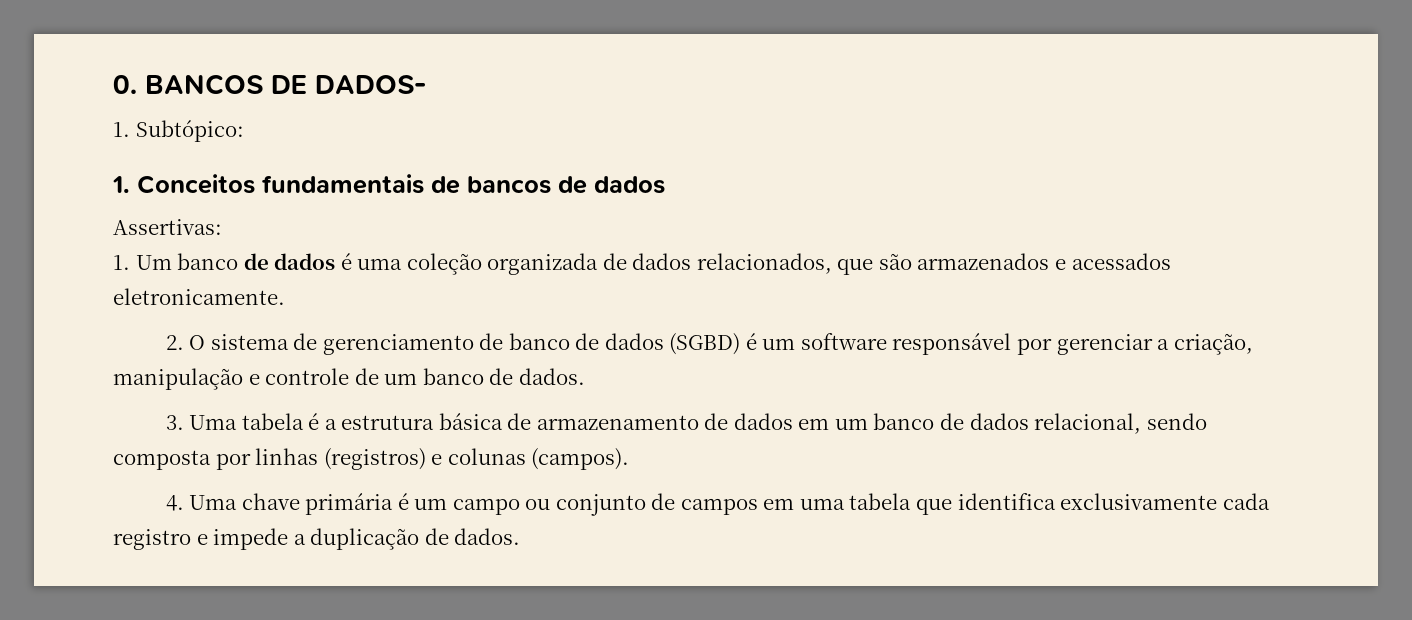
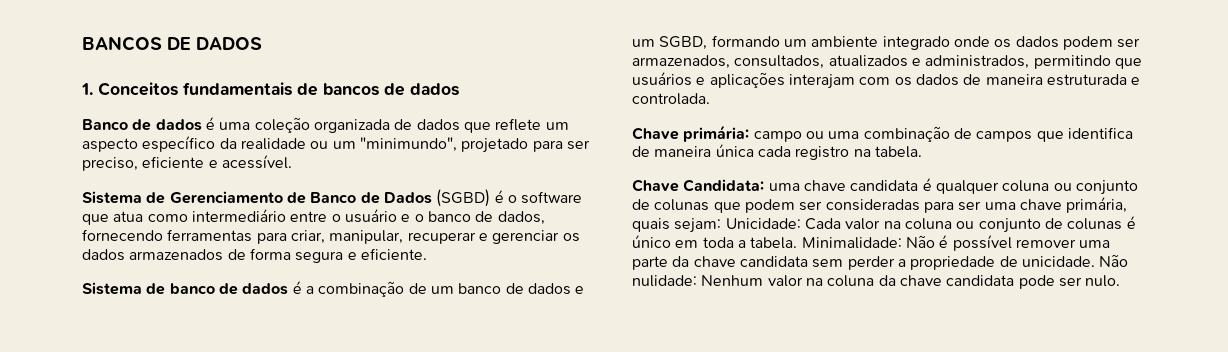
[113,75,137,94] 0. -> (82, 43) none
[315,75,426,94] [113,120,244,142] DADOS- // 1. Subtópico: -> [196,37,262,50] DADOS
[113,219,222,235] [113,253,239,270] Assertivas: // 1. Um banco -> [82,119,128,130] Banco
[696,253,1171,275] [113,288,285,305] [165,333,1253,355] [113,368,585,390] [165,413,1207,434] [113,448,630,470] [165,493,1270,516] [113,528,521,550] relacionados, que são armazenados e acessados eletronicamente. // 2. O sistema de gerenciamento de banco de dados (SGBD) é um software responsável por gerenciar a criação, manipulação e controle de um banco de dados. // 3. Uma tabela é a estrutura básica de armazenamento de dados em um banco de dados relacional, sendo composta por linhas (registros) e colunas (campos). // 4. Uma chave primária é um campo ou conjunto de campos em uma tabela que identifica exclusivamente cada registro e impede a duplicação de dados. -> [463,118,569,133] [82,136,590,153] [82,155,292,171] [82,189,583,207] [82,209,545,225] [82,229,580,244] [82,248,427,263] [82,281,585,297] [632,35,1141,50] [632,55,1142,69] [632,72,1141,89] [632,93,710,105] [632,125,1133,142] [632,144,922,160] [632,178,1138,195] [632,197,1128,213] [632,216,1136,233] [632,235,1111,251] [632,254,1129,270] [632,275,1121,289] que reflete um aspecto específico da realidade ou um "minimundo", projetado para ser preciso, eficiente e acessível. // Sistema de Gerenciamento de Banco de Dados (SGBD) é o software que atua como intermediário entre o usuário e o banco de dados, fornecendo ferramentas para criar, manipular, recuperar e gerenciar os dados armazenados de forma segura e eficiente. // Sistema de banco de dados é a combinação de um banco de dados e um SGBD, formando um ambiente integrado onde os dados podem ser armazenados, consultados, atualizados e administrados, permitindo que usuários e aplicações interajam com os dados de maneira estruturada e controlada. // Chave primária: campo ou uma combinação de campos que identifica de maneira única cada registro na tabela. // Chave Candidata: uma chave candidata é qualquer coluna ou conjunto de colunas que podem ser consideradas para ser uma chave primária, quais sejam: Unicidade: Cada valor na coluna ou conjunto de colunas é único em toda a tabela. Minimalidade: Não é possível remover uma parte da chave candidata sem perder a propriedade de unicidade. Não nulidade: Nenhum valor na coluna da chave candidata pode ser nulo.

